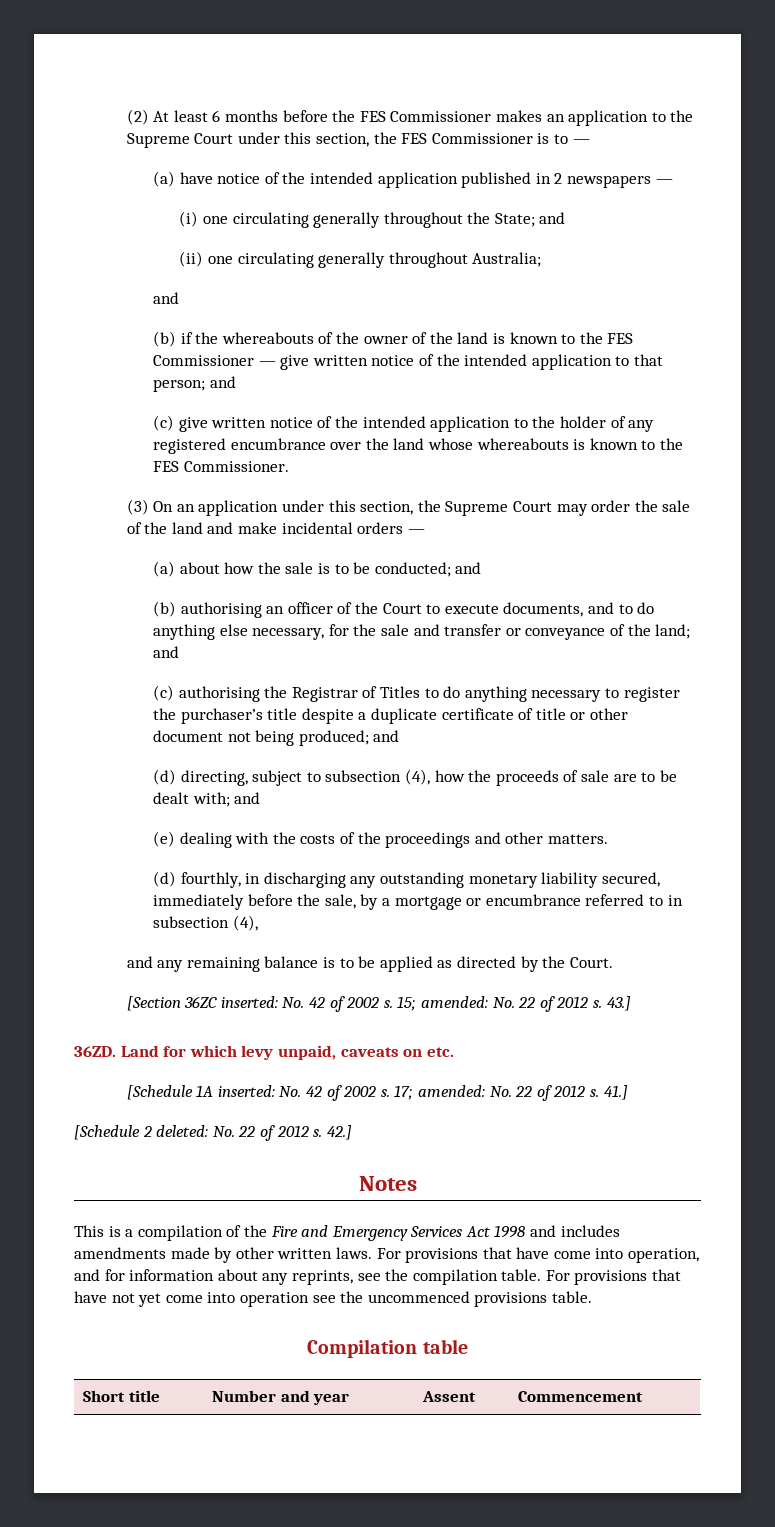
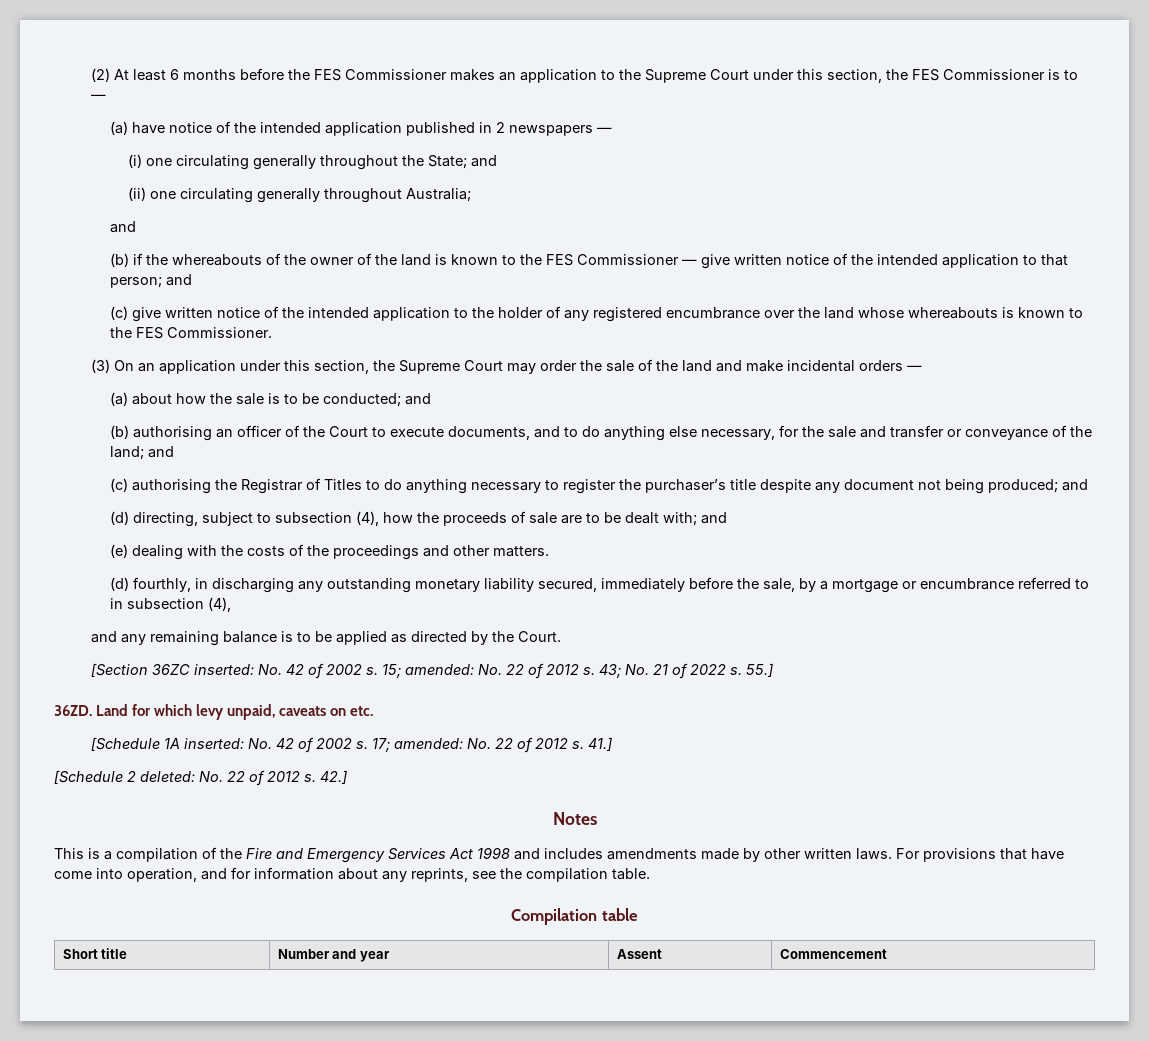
[358,708,628,724] a duplicate certificate of title or other -> [814,482,840,493] any
[606,996,631,1011] 43.] -> [599,663,774,679] 43; No. 21 of 2022 s. 55.]
[545,1269,682,1285] [74,1291,592,1307] For provisions that have not yet come into operation see the uncommenced provisions table. -> (650, 874) none

